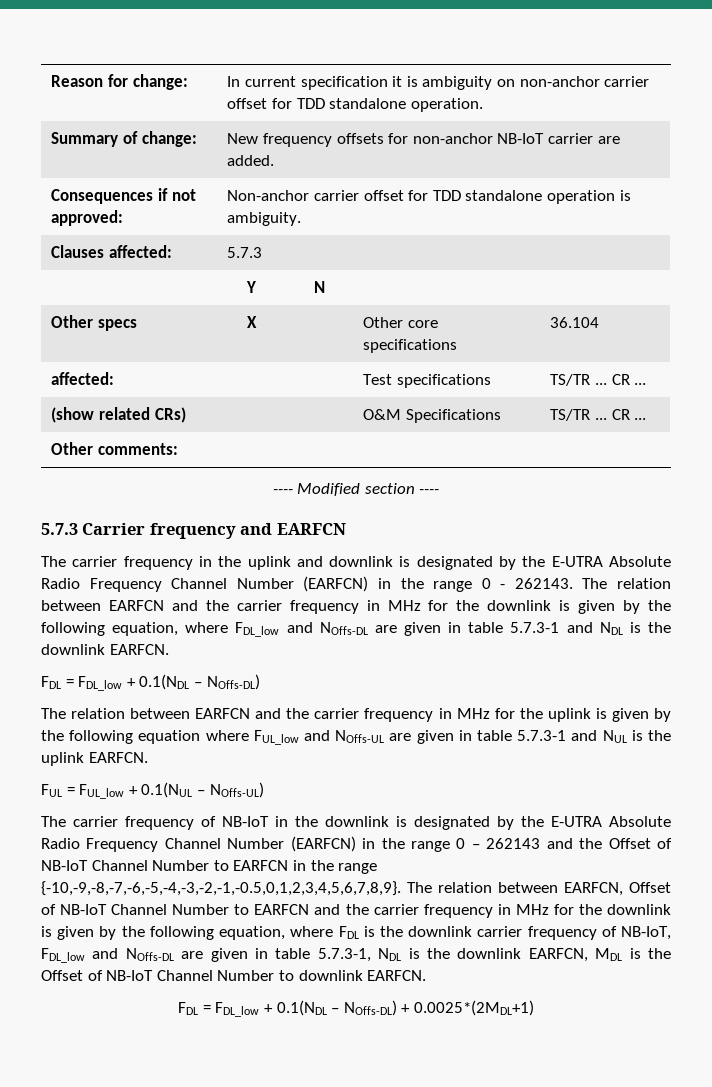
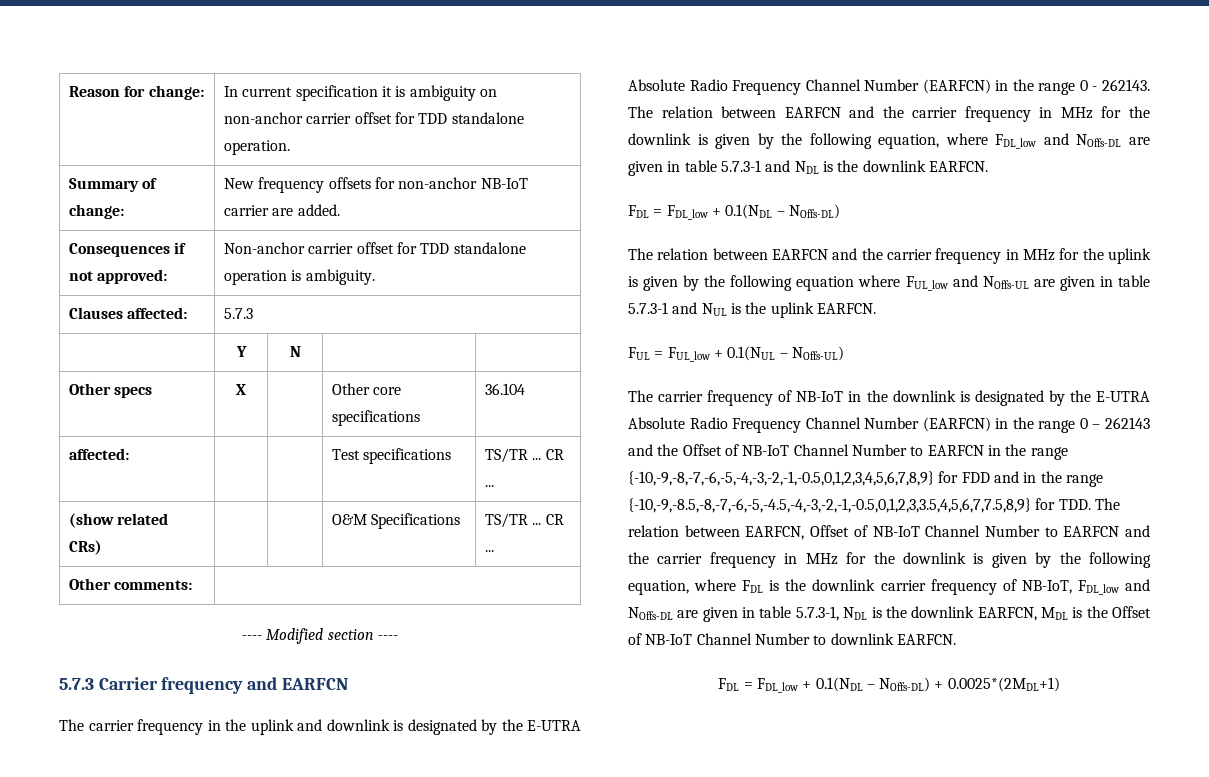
[41,881,401,896] {-10,-9,-8,-7,-6,-5,-4,-3,-2,-1,-0.5,0,1,2,3,4,5,6,7,8,9}. -> [628,471,1103,487] [628,498,1091,513] {-10,-9,-8,-7,-6,-5,-4,-3,-2,-1,-0.5,0,1,2,3,4,5,6,7,8,9} for FDD and in the range {-10,-9,-8.5,-8,-7,-6,-5,-4.5,-4,-3,-2,-1,-0.5,0,1,2,3,3.5,4,5,6,7,7.5,8,9} for TDD.

